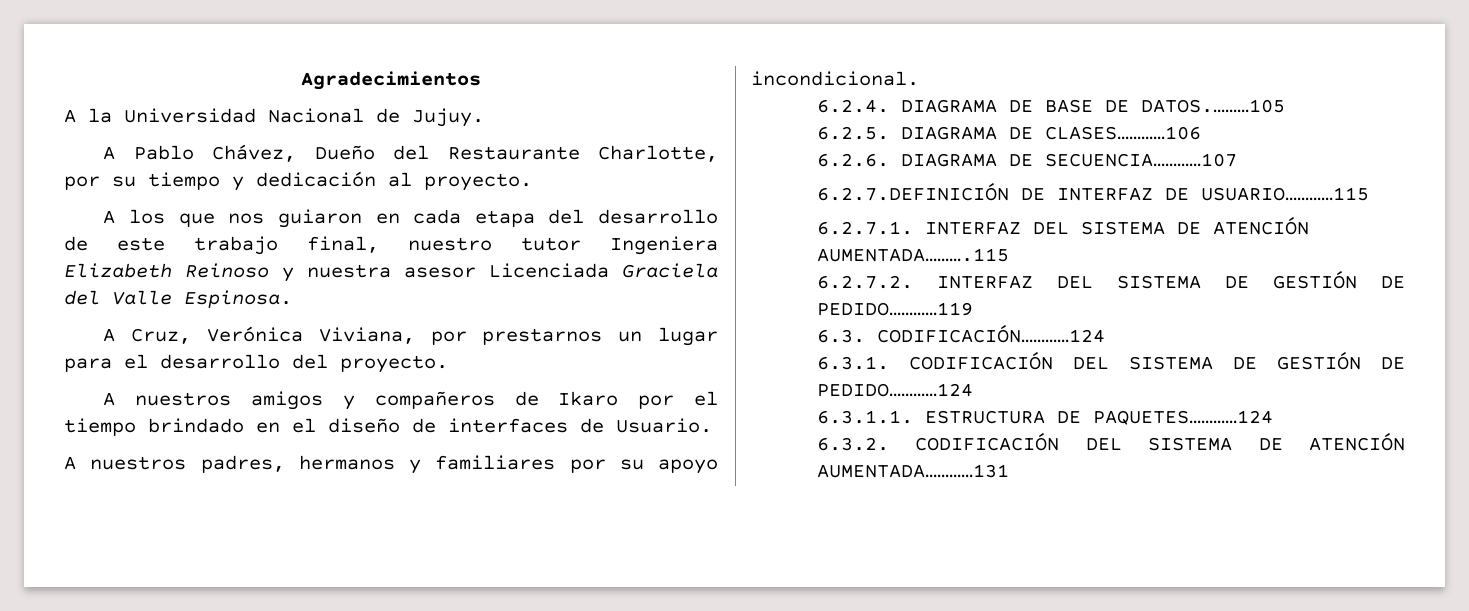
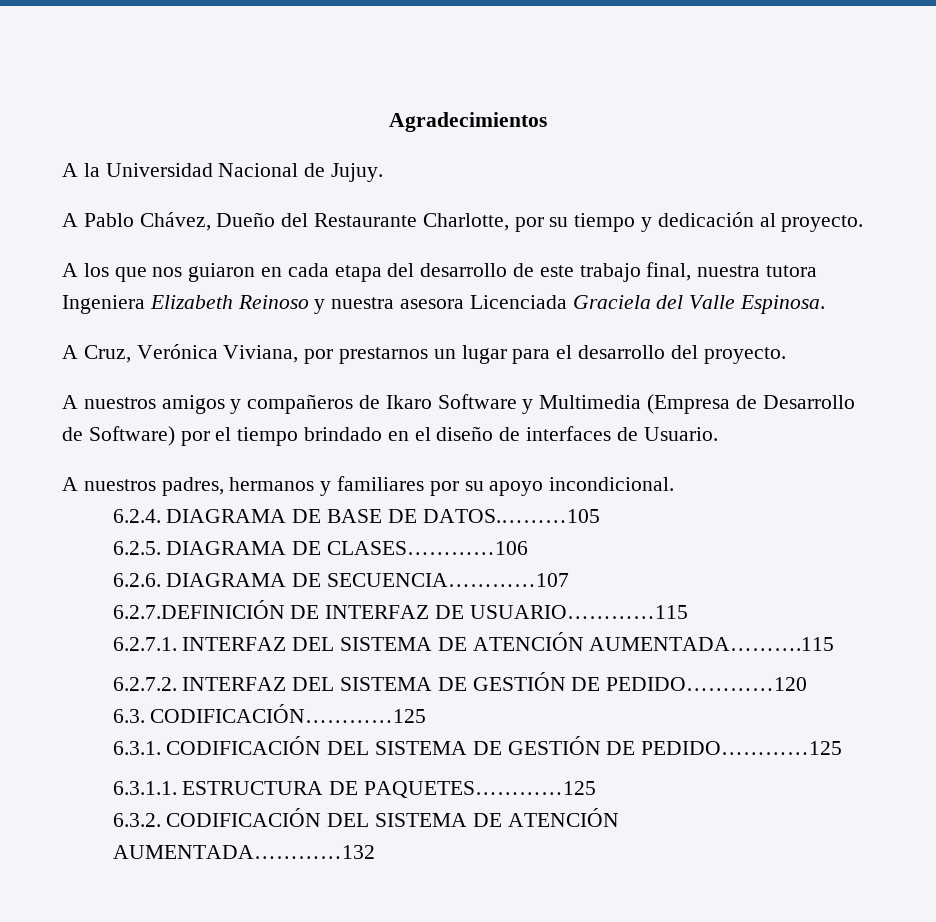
[408,237,581,251] nuestro tutor -> [697,265,818,277] nuestra tutora
[404,267,476,278] asesor -> [400,299,465,309] asesora
(619, 398) none -> [437,394,855,414] [62,426,175,446] Software y Multimedia (Empresa de Desarrollo de Software)
[816,302,973,316] PEDIDO…………119 -> [606,677,808,691] PEDIDO…………120
[876,325,1105,343] CODIFICACIÓN…………124 -> [150,704,427,723] CODIFICACIÓN…………125
[816,383,973,397] PEDIDO…………124 -> [641,741,843,755] PEDIDO…………125
[1092,410,1273,425] PAQUETES…………124 -> [364,781,597,798] PAQUETES…………125
[816,464,1009,478] AUMENTADA…………131 -> [112,845,375,859] AUMENTADA…………132

